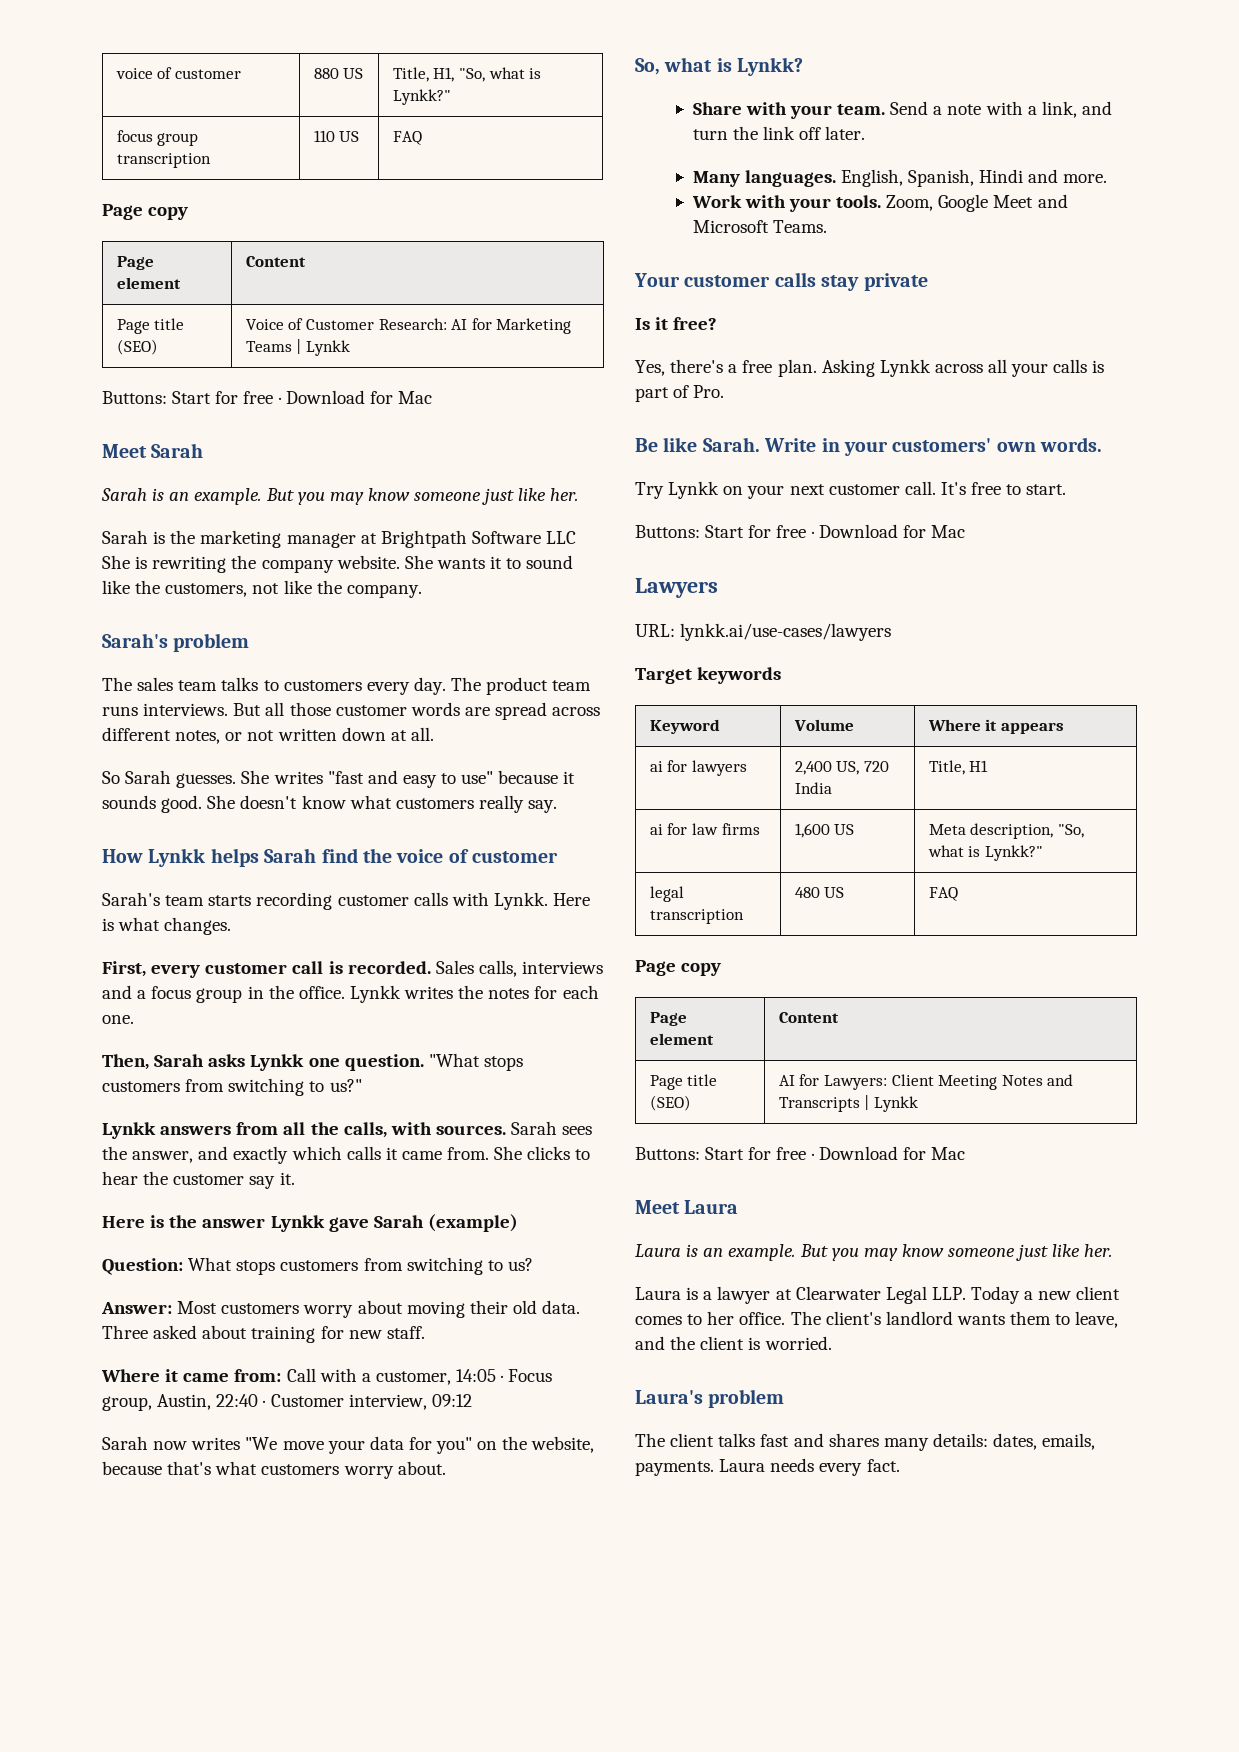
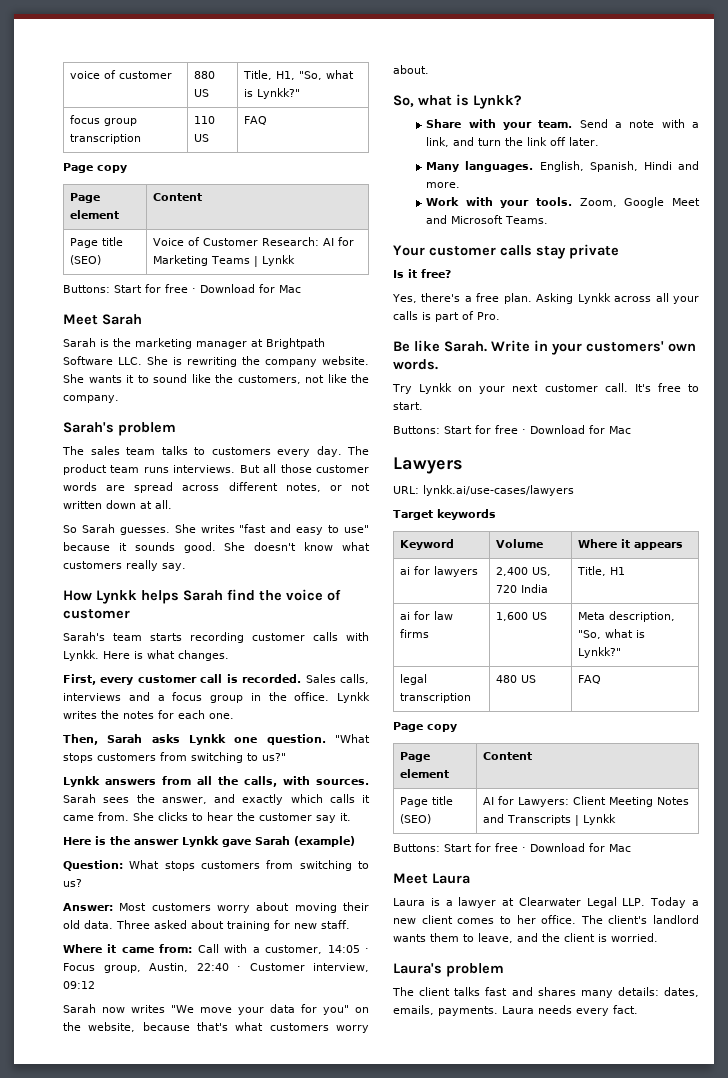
[101,488,579,505] // Sarah is an example. But you may know someone just like her. -> (142, 319) none
[546,531,577,544] LLC -> [118,357,142,365] LLC.
[635,1244,1113,1261] // Laura is an example. But you may know someone just like her. -> (470, 878) none

